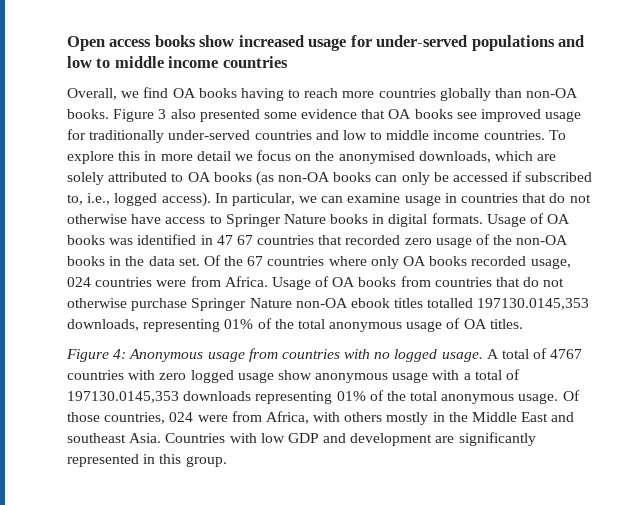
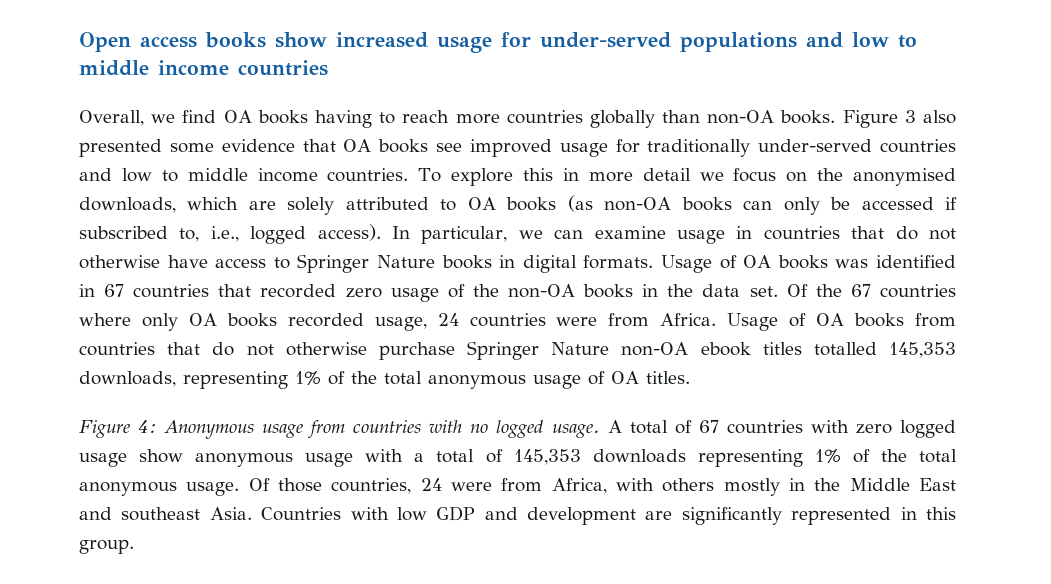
[216,235,233,245] 47 -> (95, 290) none
[67,277,91,287] 024 -> [437,313,459,326] 24
[477,298,590,310] 197130.0145,353 -> [888,342,956,358] 145,353
[224,319,254,329] 01% -> [295,371,321,385] 1%
[550,349,583,359] 4767 -> [698,420,719,433] 67
[67,391,179,403] 197130.0145,353 -> [513,449,581,465] 145,353
[336,391,366,401] 01% -> [814,449,841,463] 1%
[169,412,194,422] 024 -> [420,478,442,491] 24

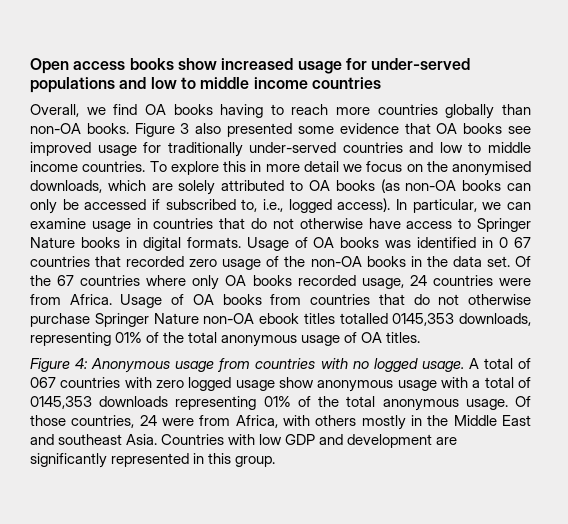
(95, 290) none -> [499,237,509,248] 0
[888,342,956,358] 145,353 -> [392,313,455,326] 0145,353
[295,371,321,385] 1% -> [115,332,143,343] 01%
[698,420,719,433] 67 -> [30,377,56,388] 067
[513,449,581,465] 145,353 -> [30,396,92,409] 0145,353
[814,449,841,463] 1% -> [263,396,291,407] 01%

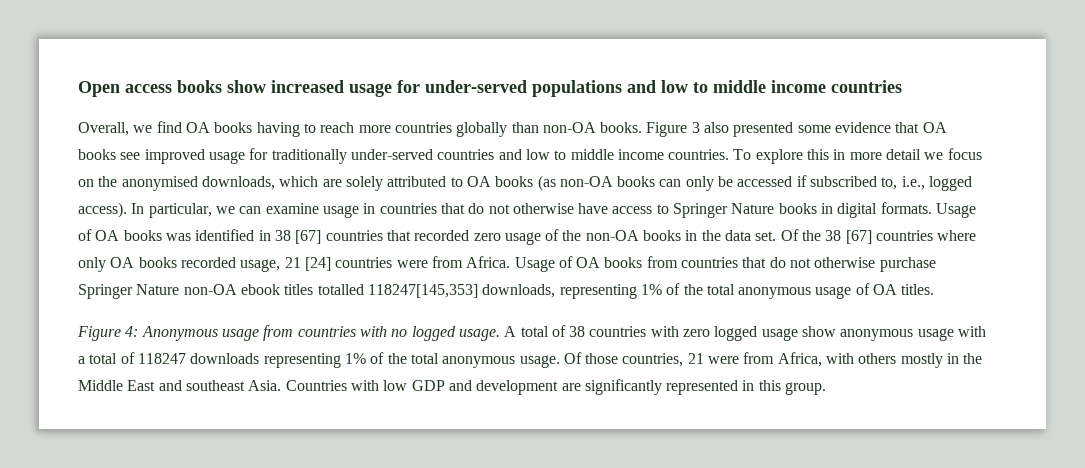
[499,237,531,248] 0 67 -> [274,230,322,244] 38 [67]
[57,275,75,286] 67 -> [825,230,872,244] 38 [67]
[409,275,427,286] 24 -> [284,257,331,271] 21 [24]
[392,313,455,326] 0145,353 -> [367,284,478,298] 118247[145,353]
[115,332,143,343] 01% -> [640,284,662,295] 1%
[30,377,56,388] 067 -> [569,326,586,337] 38
[30,396,92,409] 0145,353 -> [137,353,186,364] 118247
[263,396,291,407] 01% -> [344,353,366,364] 1%
[139,415,157,426] 24 -> [687,353,704,364] 21

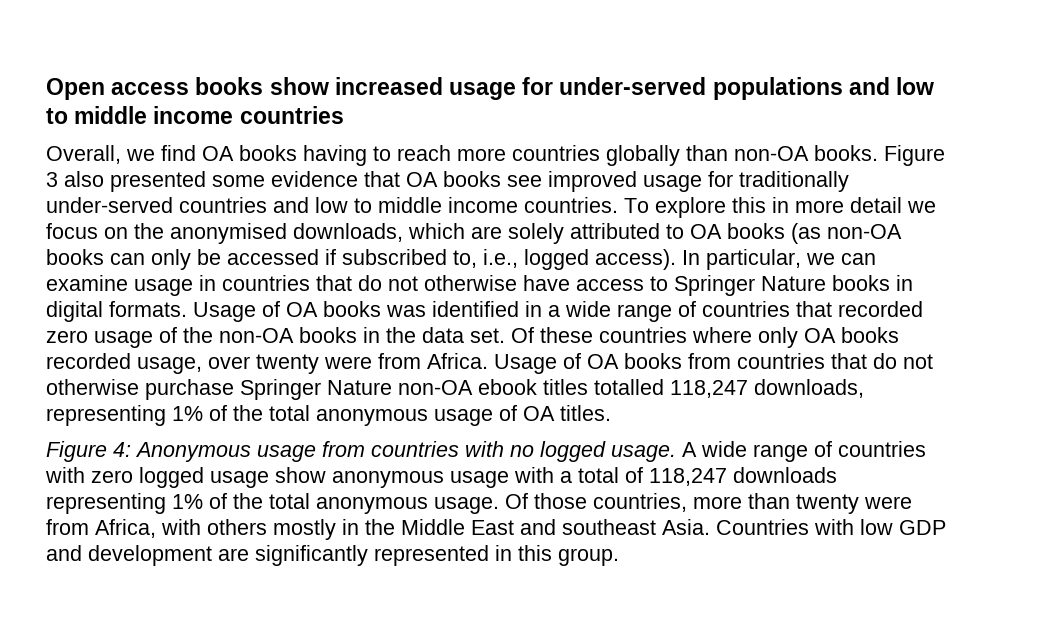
[274,230,322,244] 38 [67] -> [548,301,696,322] a wide range of
[802,230,872,244] the 38 [67] -> [540,327,593,343] these
[284,257,393,271] 21 [24] countries -> [208,354,319,374] over twenty
[367,284,478,298] 118247[145,353] -> [670,380,748,398] 118,247
[520,325,586,337] total of 38 -> [701,441,832,462] wide range of
[137,353,186,364] 118247 -> [649,468,727,486] 118,247
[687,353,704,364] 21 -> [693,493,859,514] more than twenty

